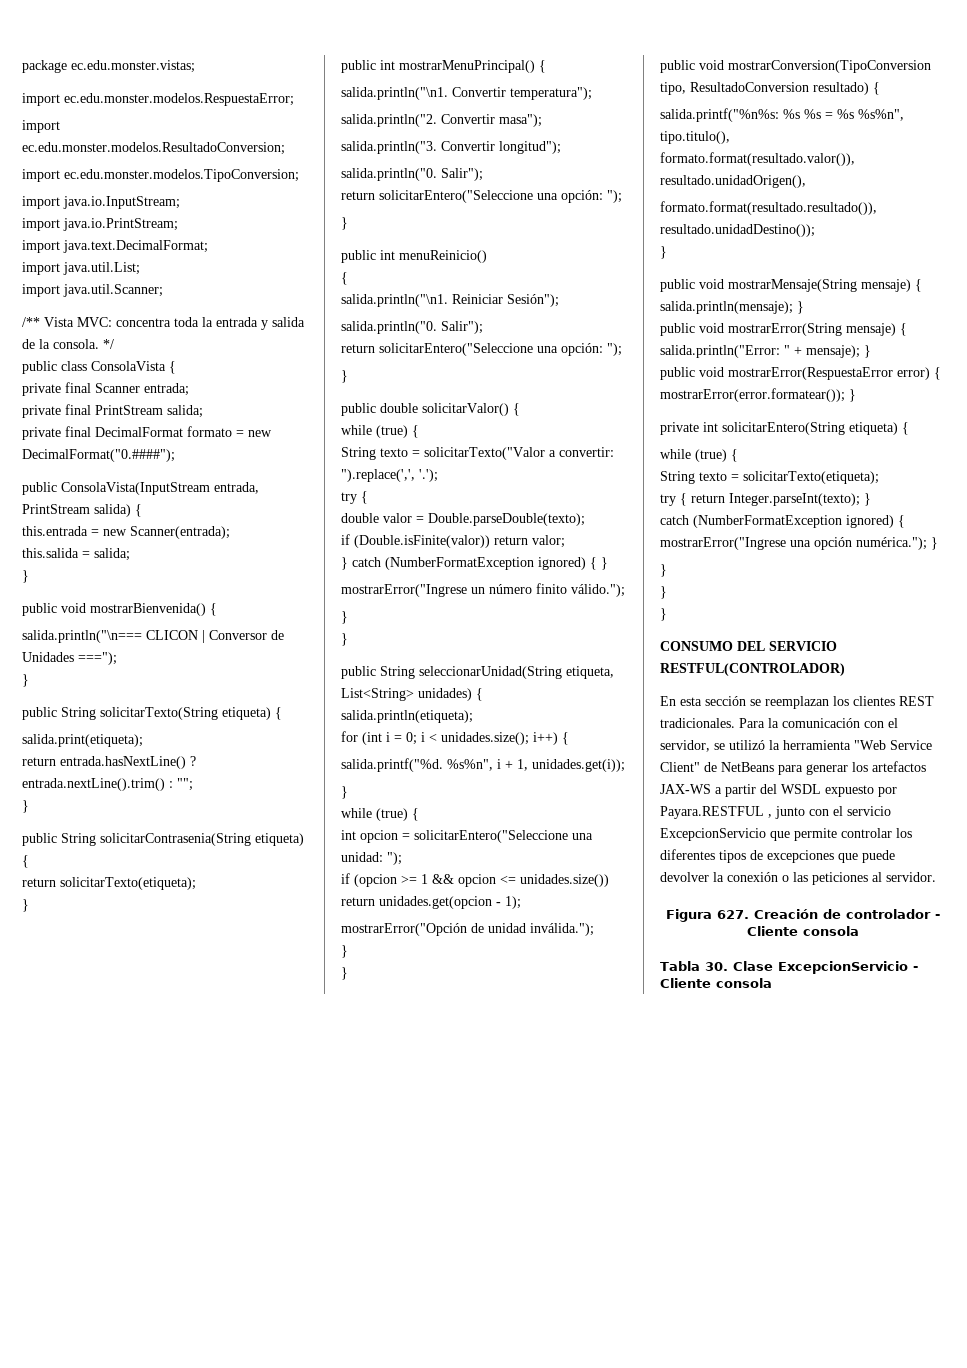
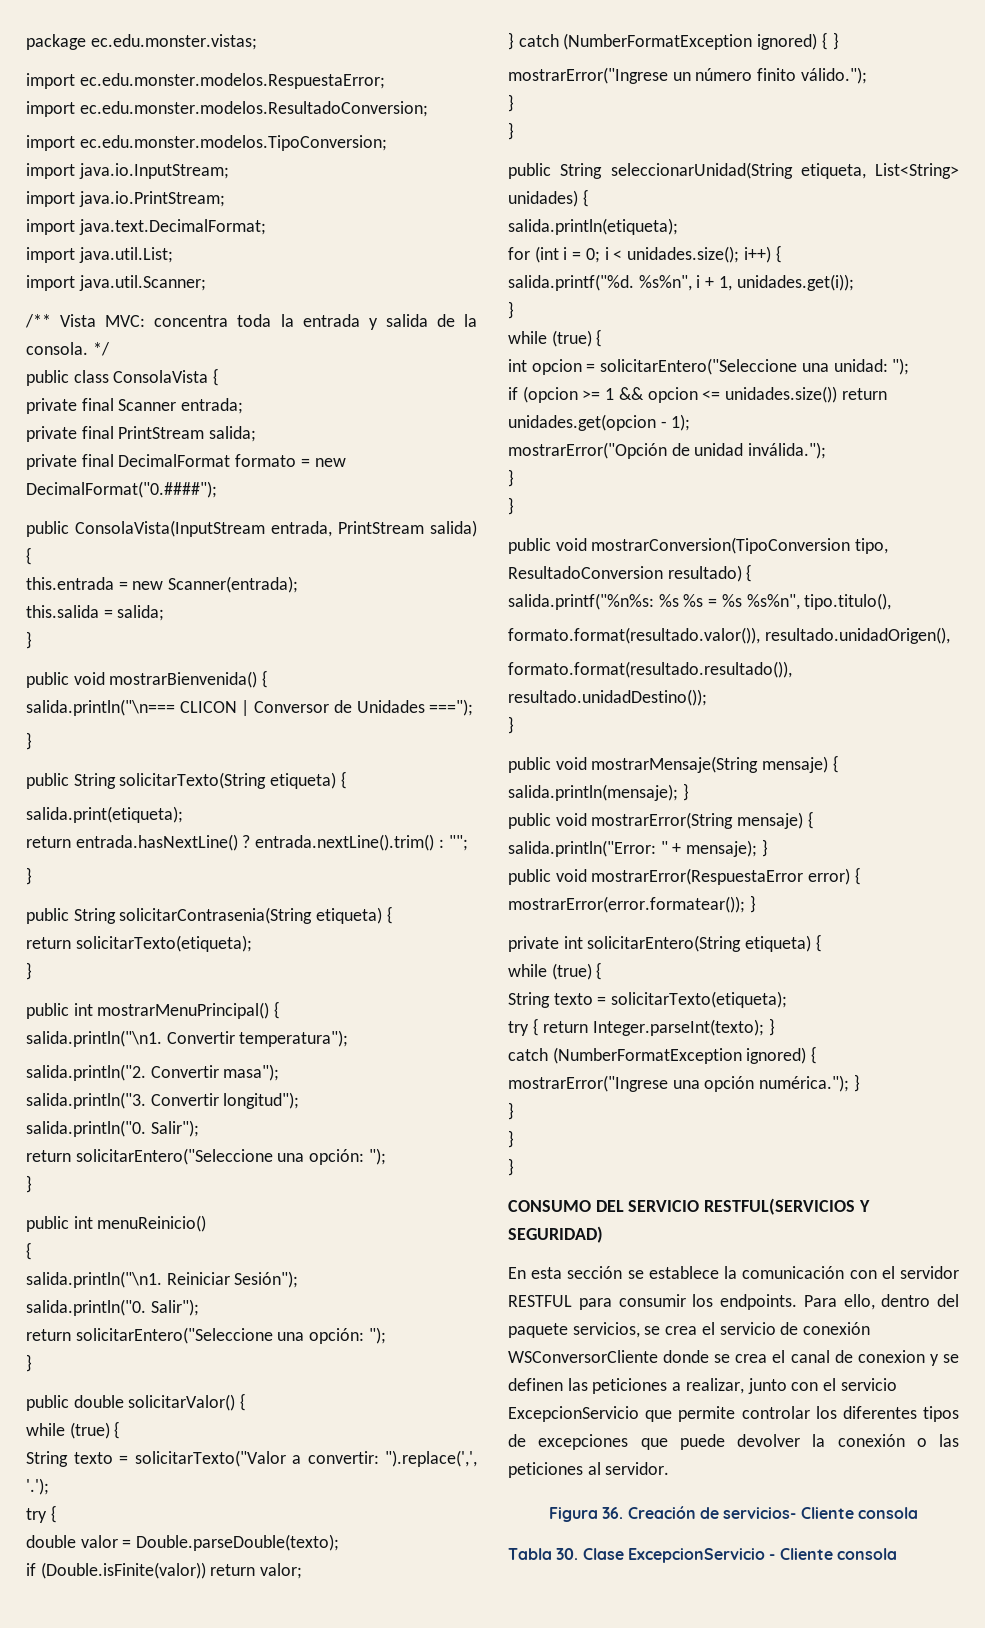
[660,663,845,676] RESTFUL(CONTROLADOR) -> [704,1198,870,1215] [508,1226,603,1243] RESTFUL(SERVICIOS Y SEGURIDAD)
[765,696,934,709] [660,718,898,728] [660,740,932,752] [660,761,926,775] [660,784,897,797] [660,806,772,819] reemplazan los clientes REST tradicionales. Para la comunicación con el servidor, se utilizó la herramienta "Web Service Client" de NetBeans para generar los artefactos JAX-WS a partir del WSDL expuesto por Payara.RESTFUL , -> [648,1266,959,1279] [508,1294,959,1310] [508,1322,871,1338] [508,1350,959,1366] [508,1378,744,1394] establece la comunicación con el servidor RESTFUL para consumir los endpoints. Para ello, dentro del paquete servicios, se crea el servicio de conexión WSConversorCliente donde se crea el canal de conexion y se definen las peticiones a realizar,
[716,910,749,919] 627. -> [602,1507,624,1519] 36.
[845,909,940,919] controlador - -> [723,1507,797,1519] servicios-

